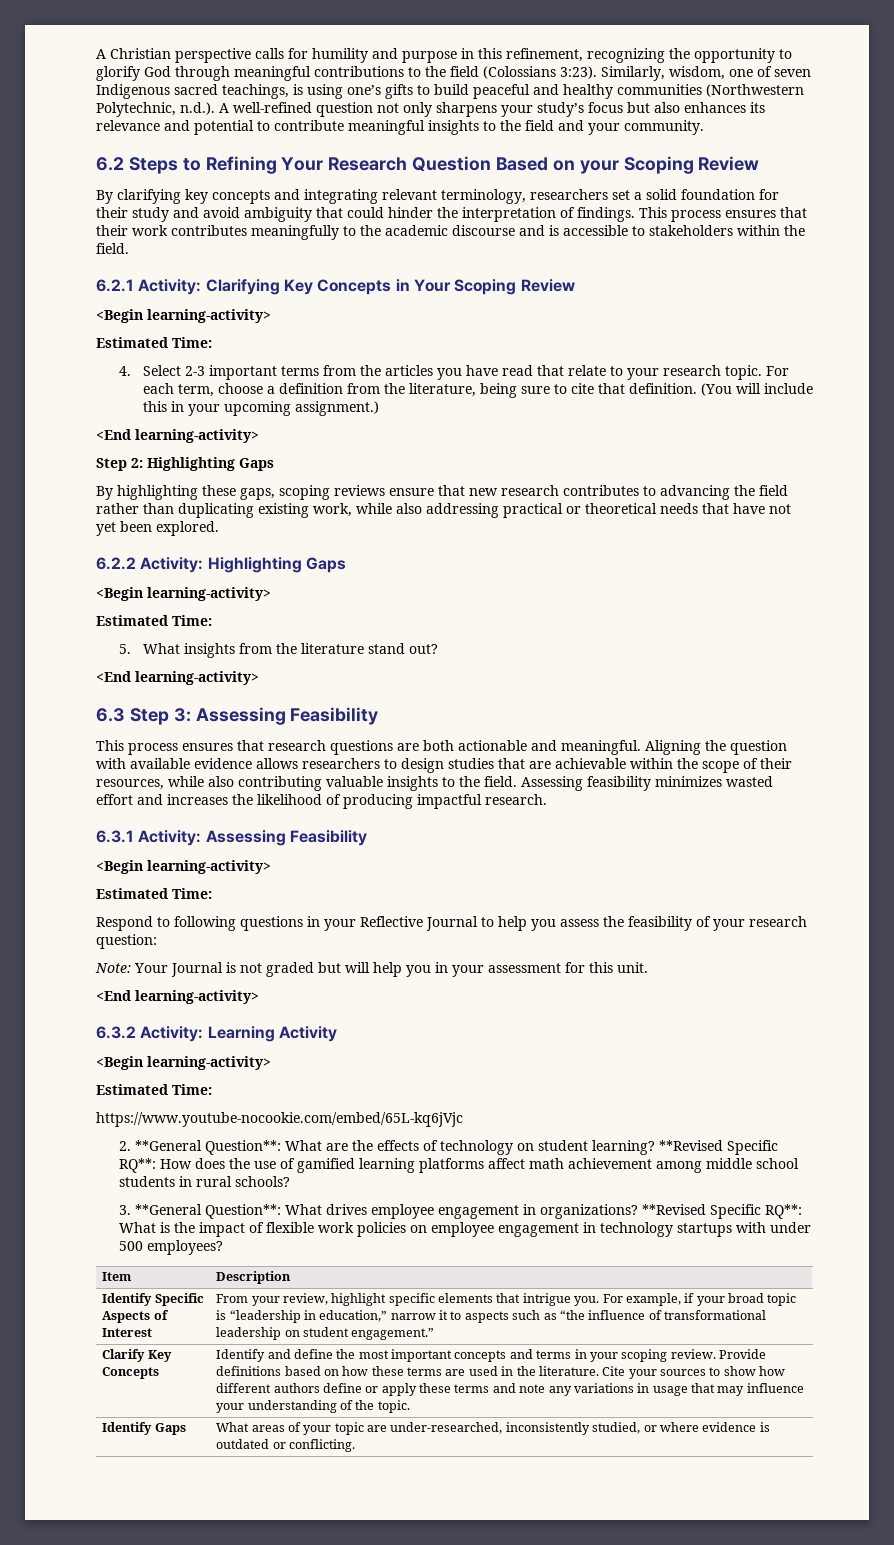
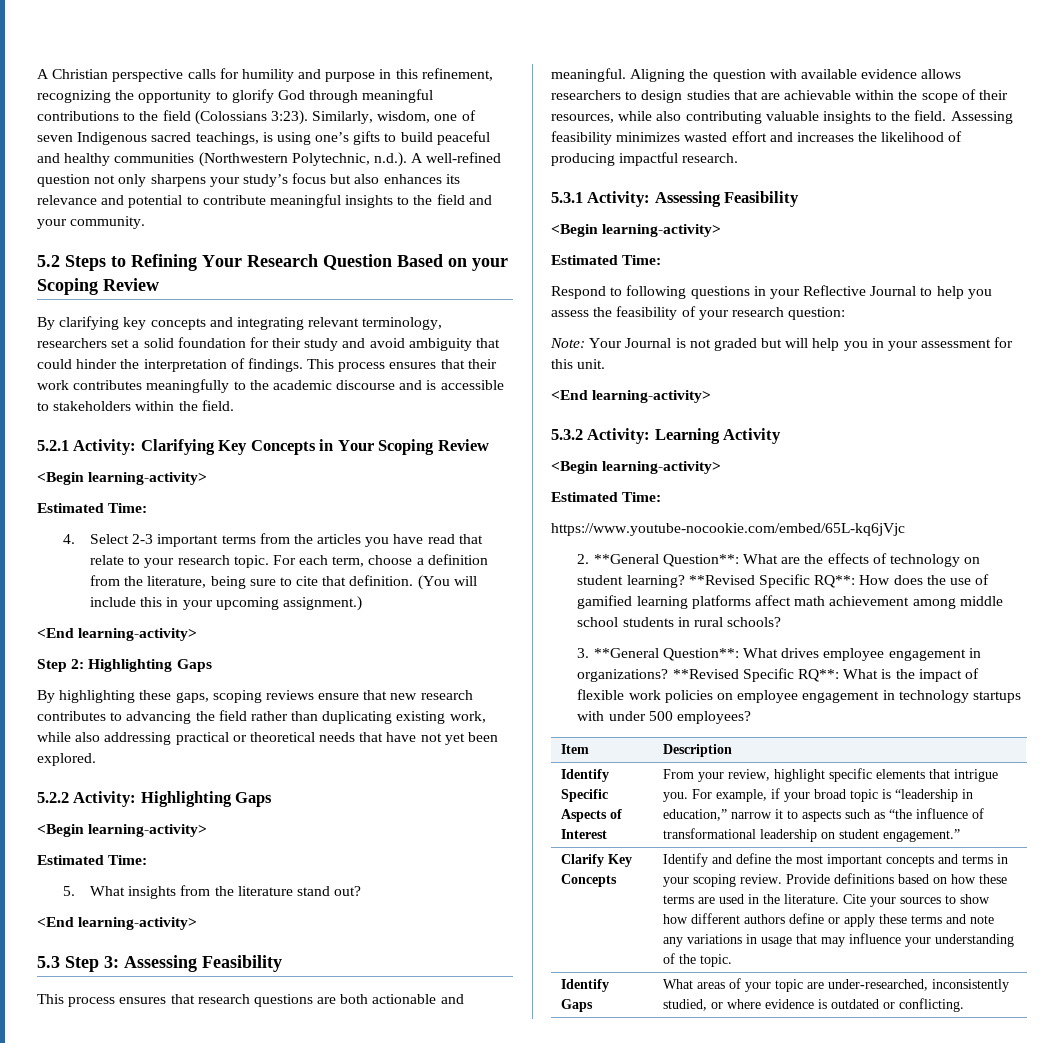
[96,157,124,171] 6.2 -> [37,255,60,267] 5.2
[96,279,134,292] 6.2.1 -> [37,440,69,451] 5.2.1
[96,557,136,570] 6.2.2 -> [37,792,69,803] 5.2.2
[96,708,125,722] 6.3 -> [37,956,60,968] 5.3
[96,830,134,843] 6.3.1 -> [551,192,583,203] 5.3.1
[96,1026,136,1039] 6.3.2 -> [551,429,583,440] 5.3.2

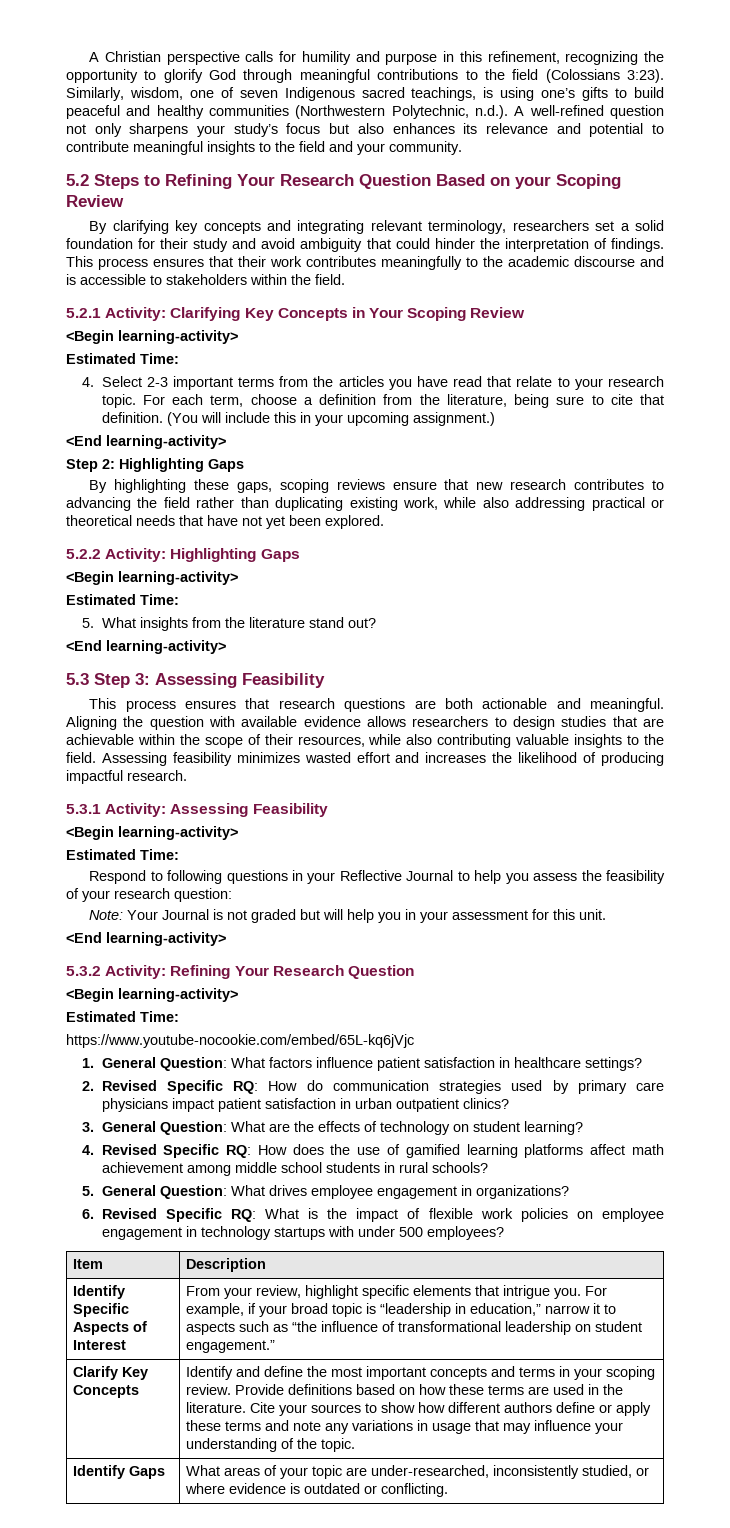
[654,428,782,444] Learning Activity -> [170,965,414,979] Refining Your Research Question
[577,554,739,567] 2. **General Question**: -> [82,1057,642,1071] [82,1080,664,1094] [101,1098,509,1112] [82,1121,227,1135] 1. General Question: What factors influence patient satisfaction in healthcare settings? // 2. Revised Specific RQ: How do communication strategies used by primary care physicians impact patient satisfaction in urban outpatient clinics? // 3. General Question:
[688,574,856,588] **Revised Specific RQ**: -> [82,1144,252,1158] // 4. Revised Specific RQ:
[577,648,739,661] 3. **General Question**: -> [82,1185,227,1199] 5. General Question:
[672,668,840,682] **Revised Specific RQ**: -> [82,1208,256,1222] // 6. Revised Specific RQ:

